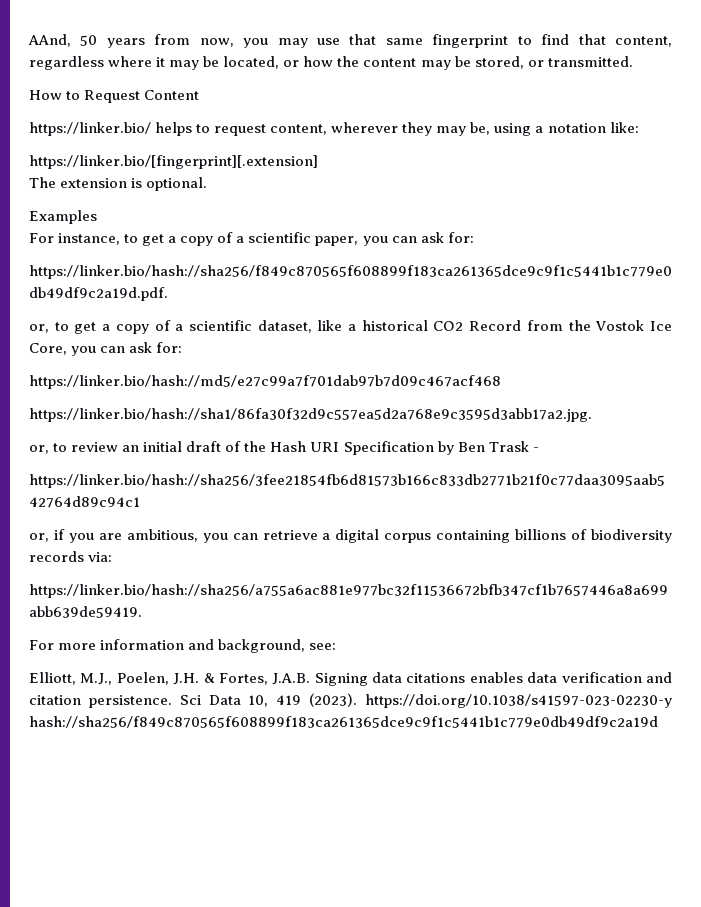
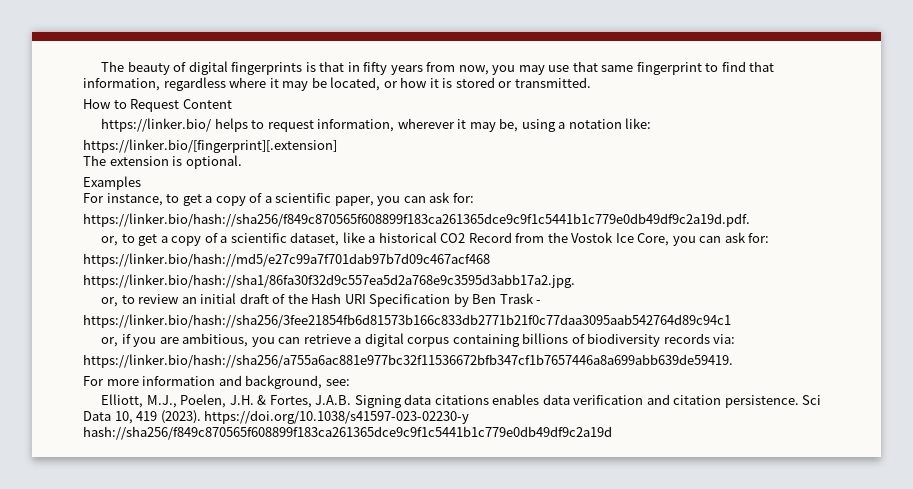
[28,34,98,47] AAnd, 50 -> [101,61,388,75] The beauty of digital fingerprints is that in fifty
[615,36,673,47] content, -> [83,78,160,91] information,
[337,56,524,70] the content may be stored, -> [429,77,495,88] it is stored
[270,122,433,136] content, wherever they -> [317,118,467,132] information, wherever it

